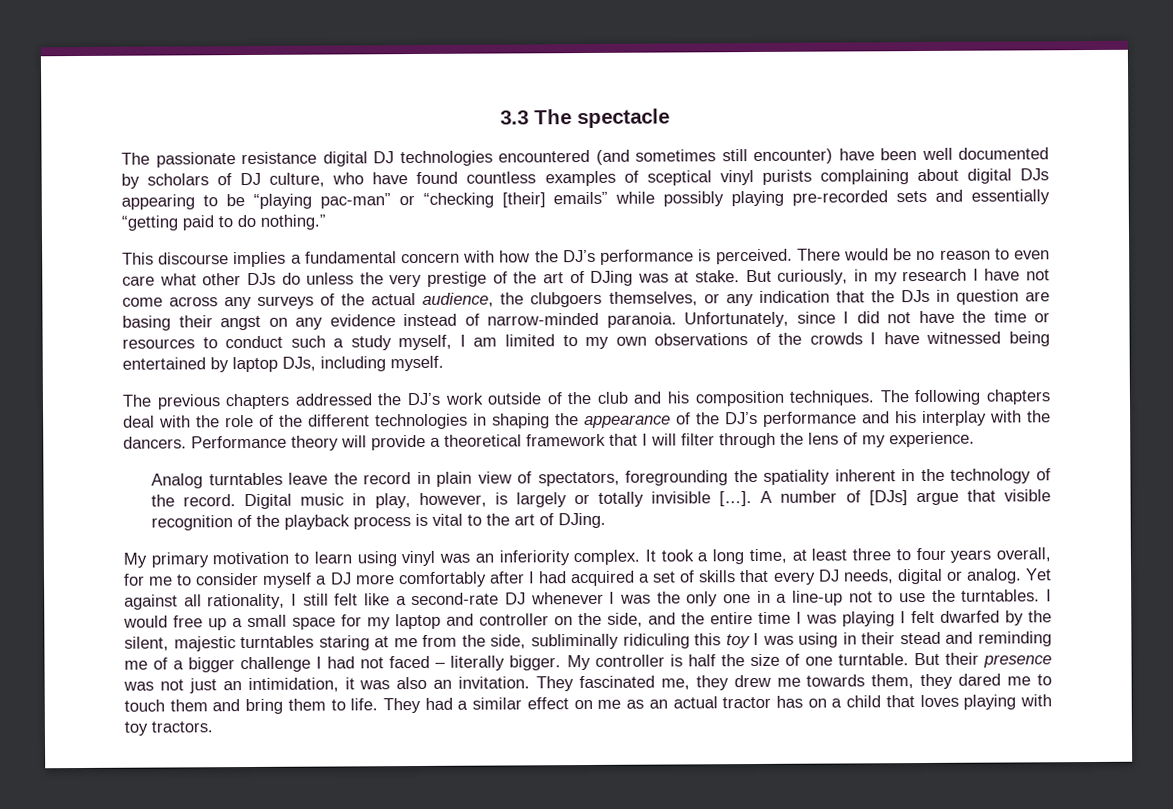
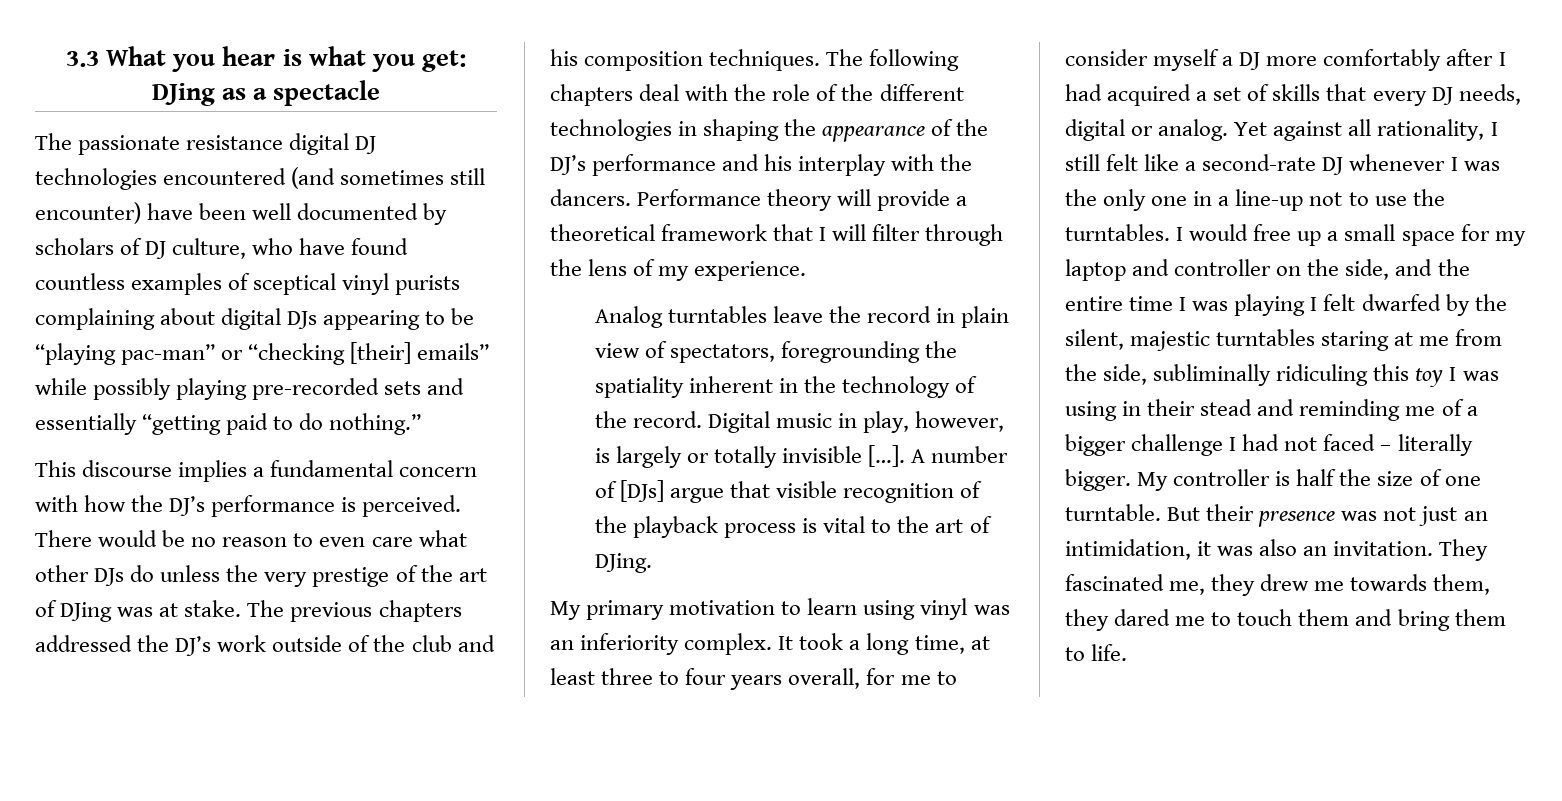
[534,109,572,125] The -> [106,46,466,72] [151,83,268,106] What you hear is what you get: DJing as a
[745,268,1050,285] [122,289,1050,310] [122,310,1050,331] [122,331,1050,351] [122,355,444,373] But curiously, in my research I have not come across any surveys of the actual audience, the clubgoers themselves, or any indication that the DJs in question are basing their angst on any evidence instead of narrow-minded paranoia. Unfortunately, since I did not have the time or resources to conduct such a study myself, I am limited to my own observations of the crowds I have witnessed being entertained by laptop DJs, including myself. // -> (242, 608) none
[383,694,1053,714] [124,721,213,736] They had a similar effect on me as an actual tractor has on a child that loves playing with toy tractors. -> (1128, 652) none

